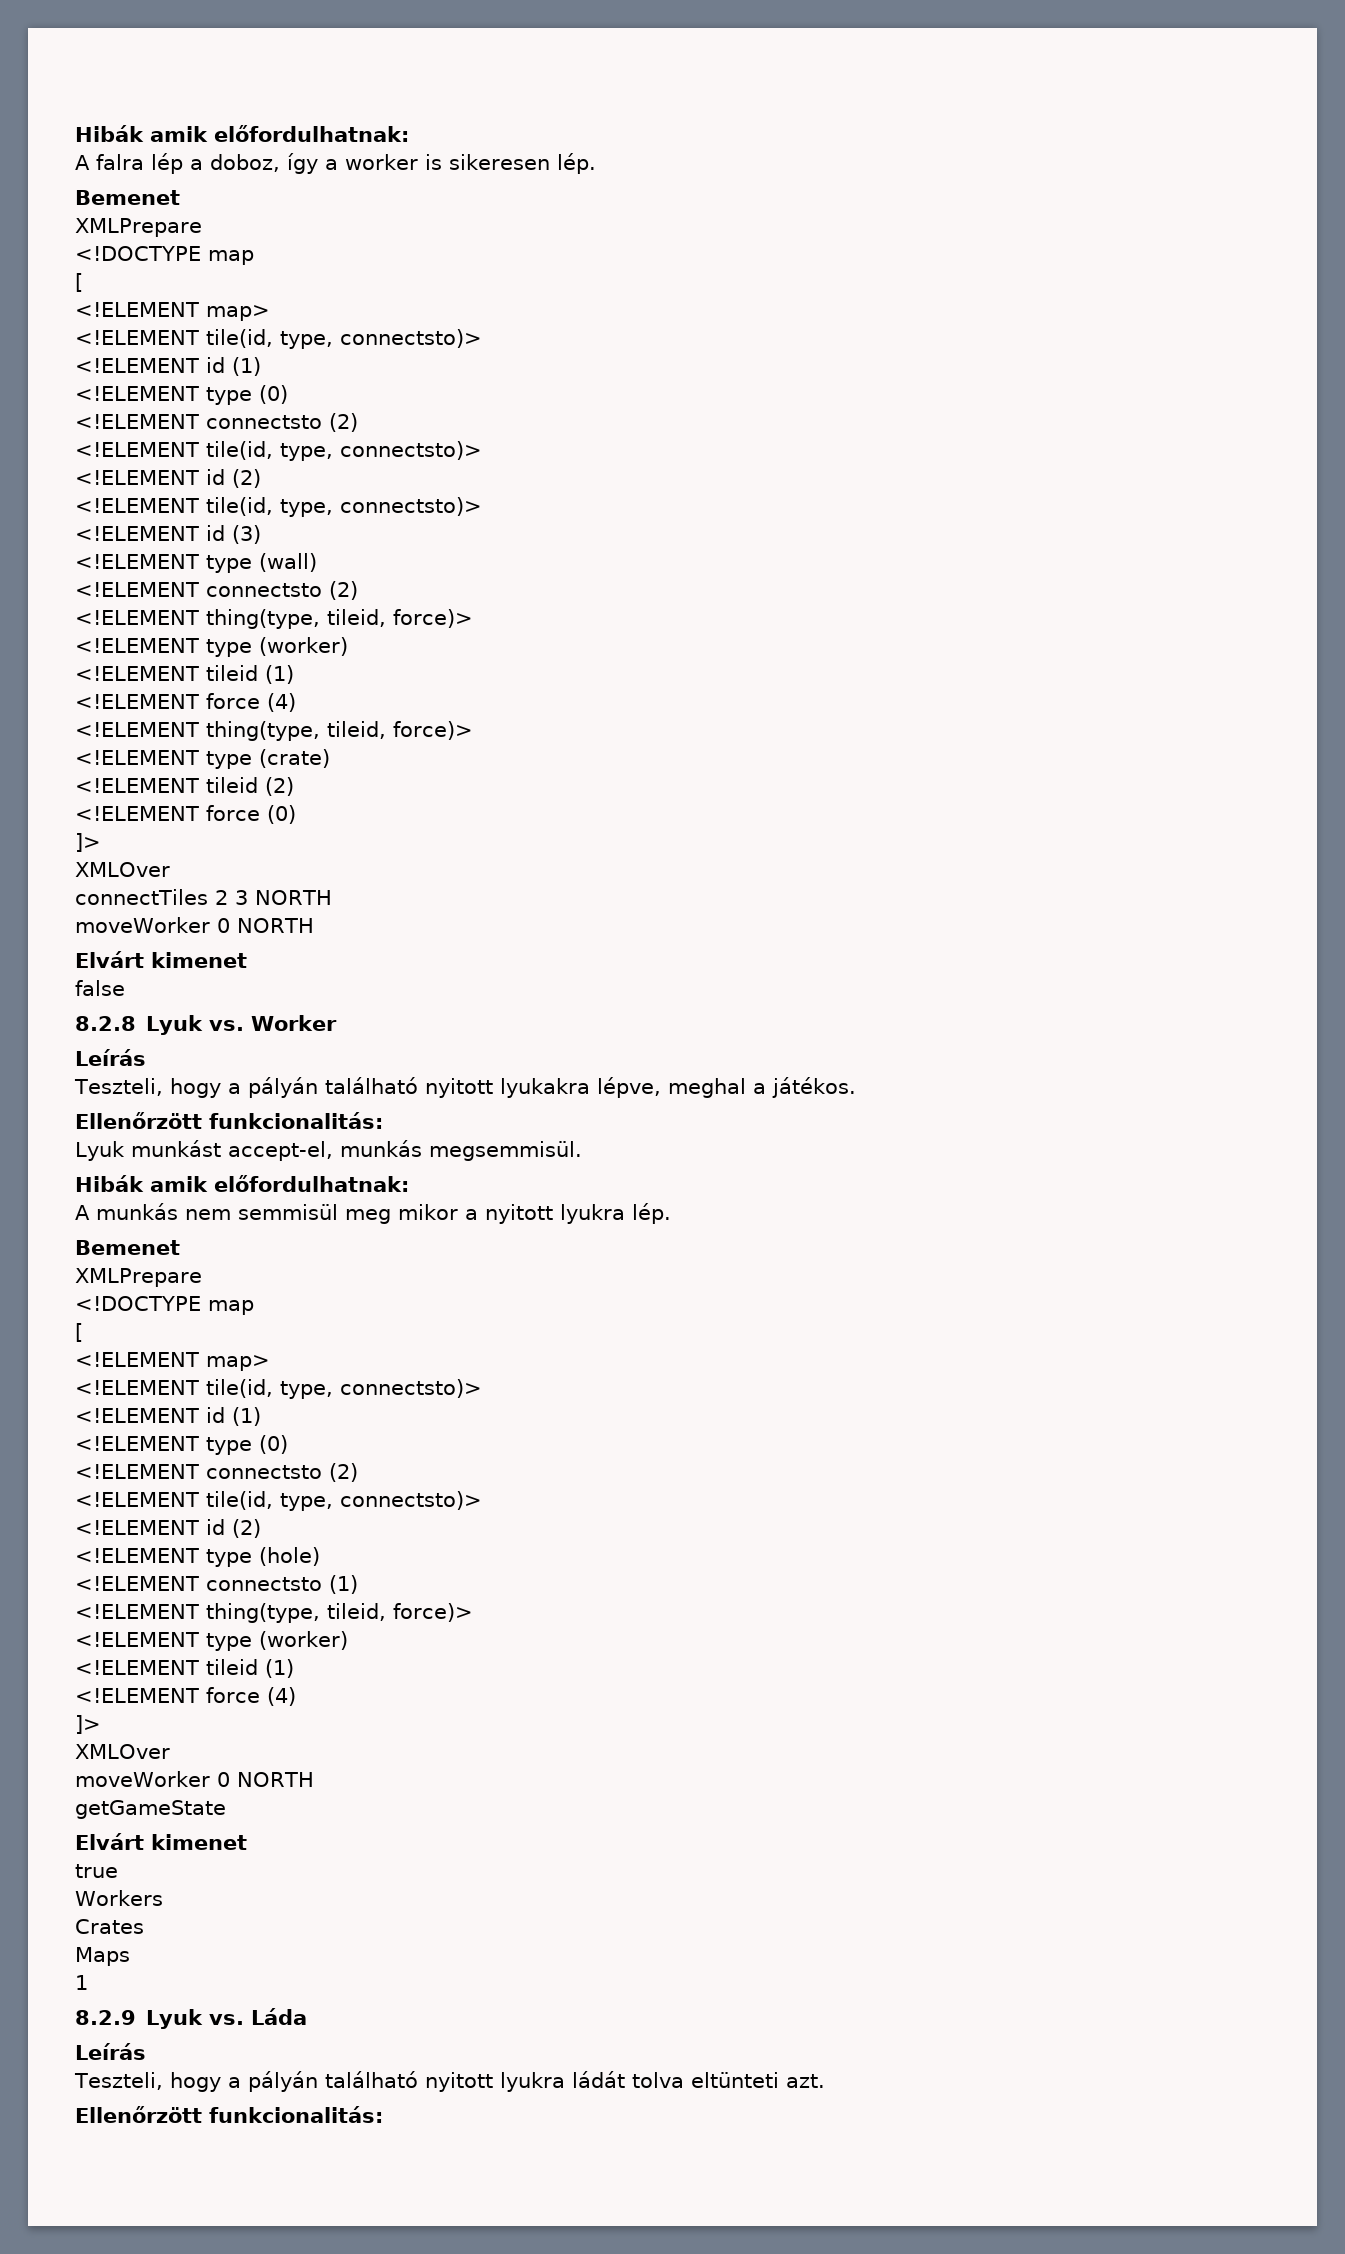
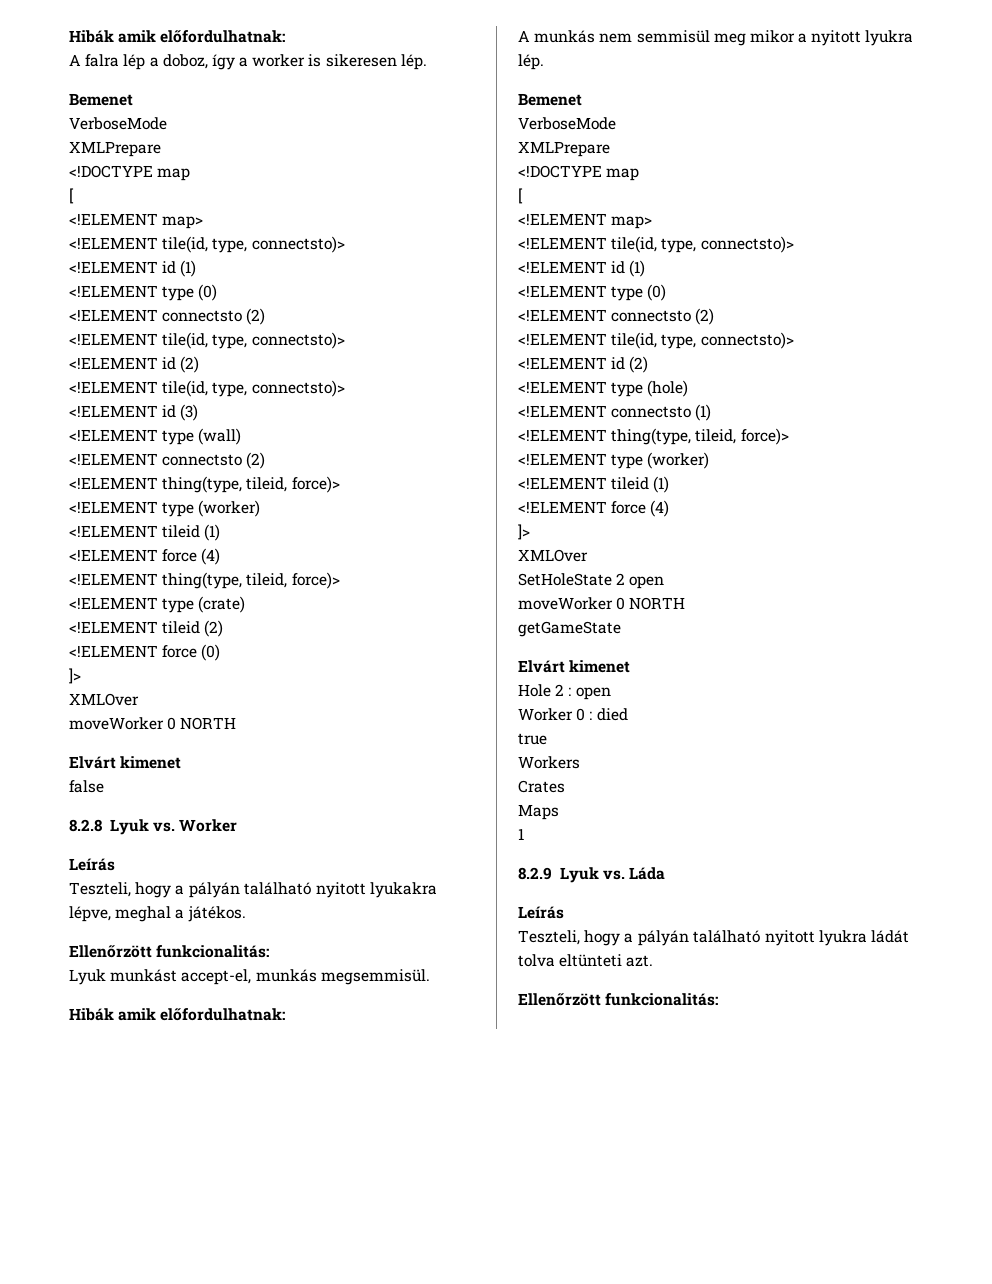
(180, 197) none -> [69,117,167,130] // VerboseMode
[75,889,332,905] // connectTiles 2 3 NORTH -> (139, 699) none
(180, 1247) none -> [518,117,616,130] // VerboseMode
(170, 1751) none -> [518,573,665,589] // SetHoleState 2 open
(247, 1842) none -> [518,684,611,700] [518,708,628,721] // Hole 2 : open // Worker 0 : died

